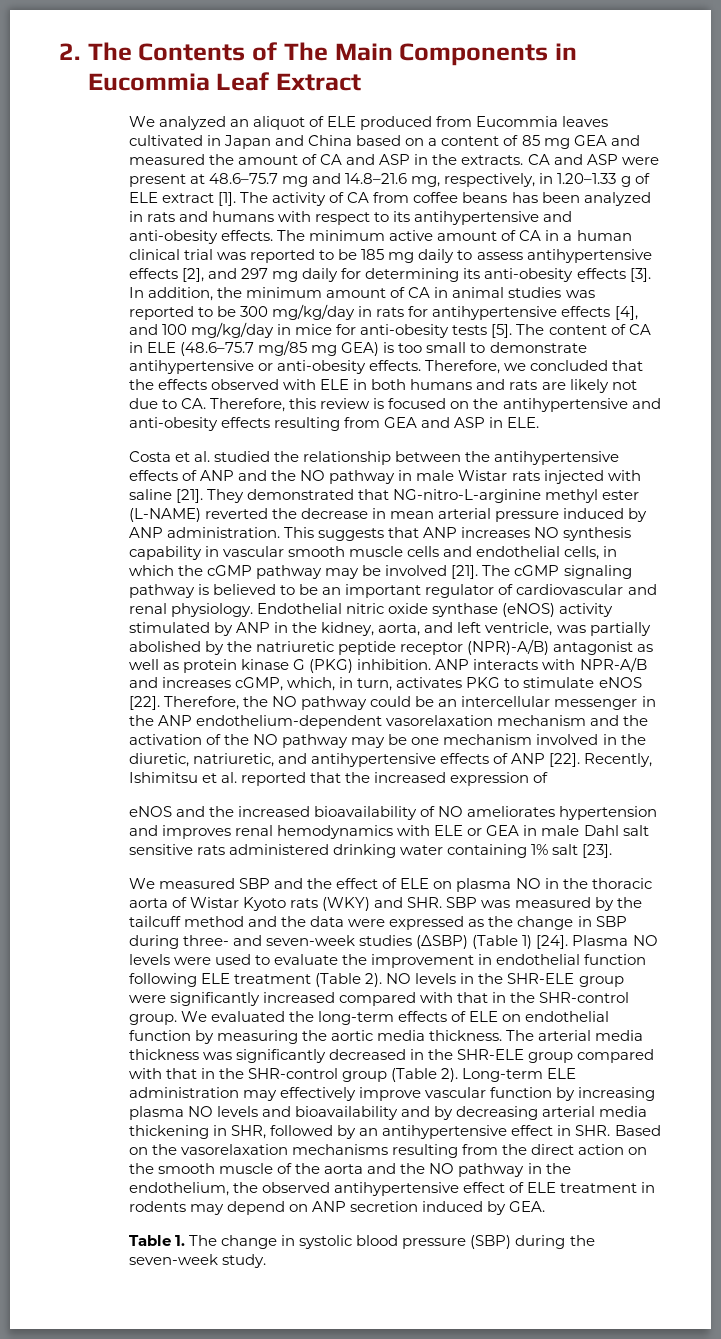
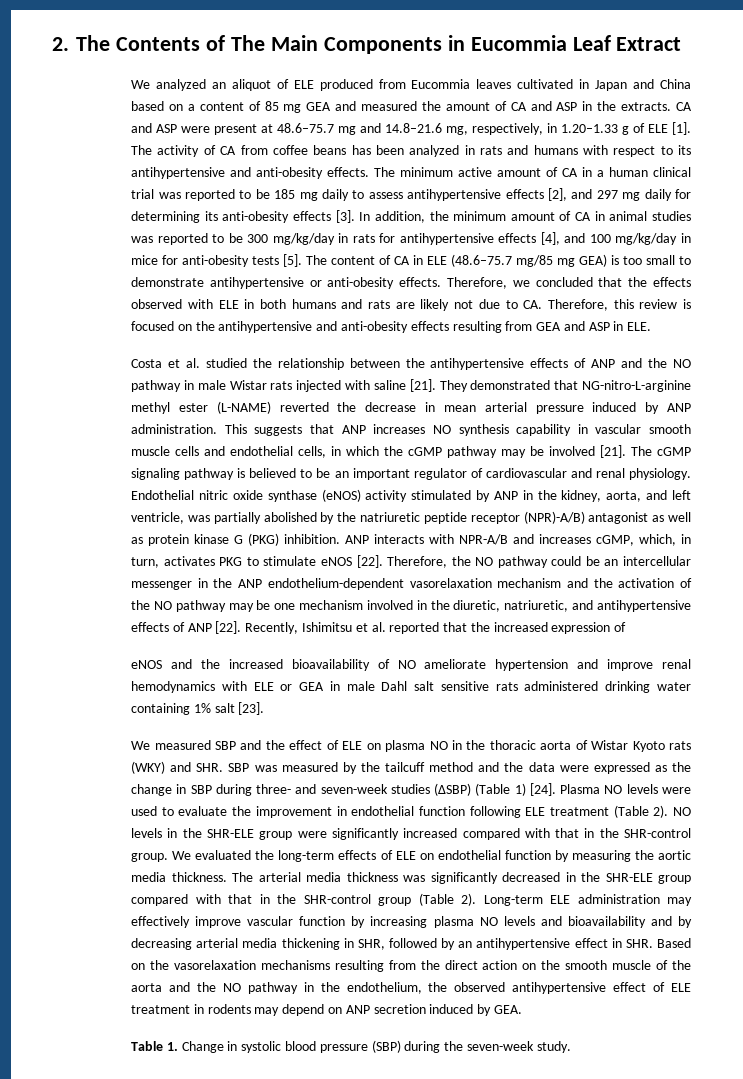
[162,193,215,203] extract -> (669, 128) none
[467,806,556,817] ameliorates -> [424,659,487,669] ameliorate
[162,825,232,839] improves -> [607,659,654,671] improve
[189,1235,278,1249] The change -> [181,1041,224,1053] Change

